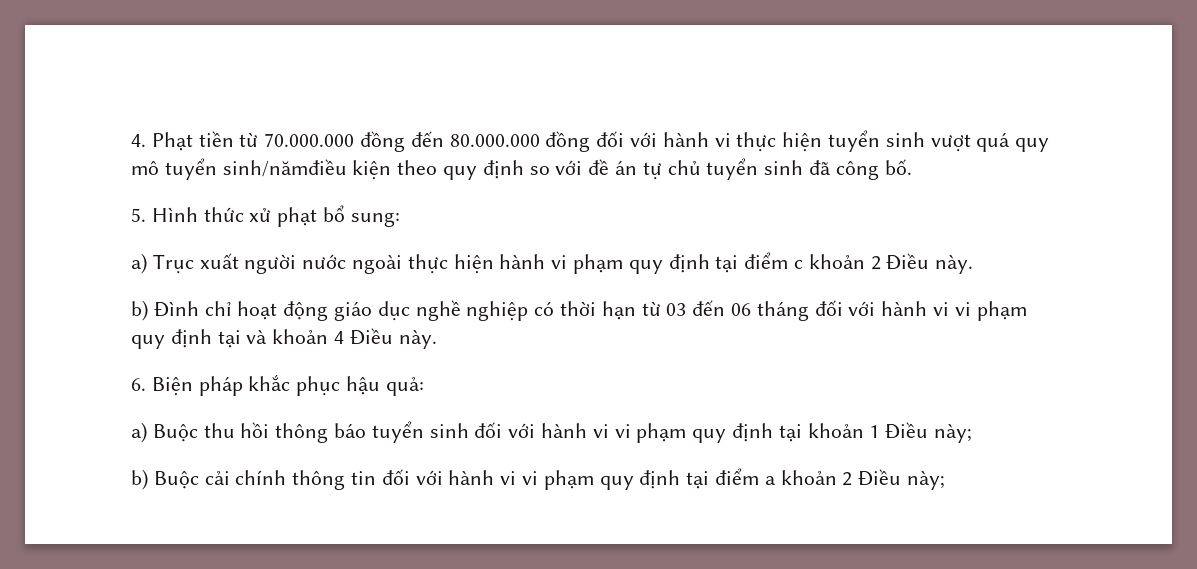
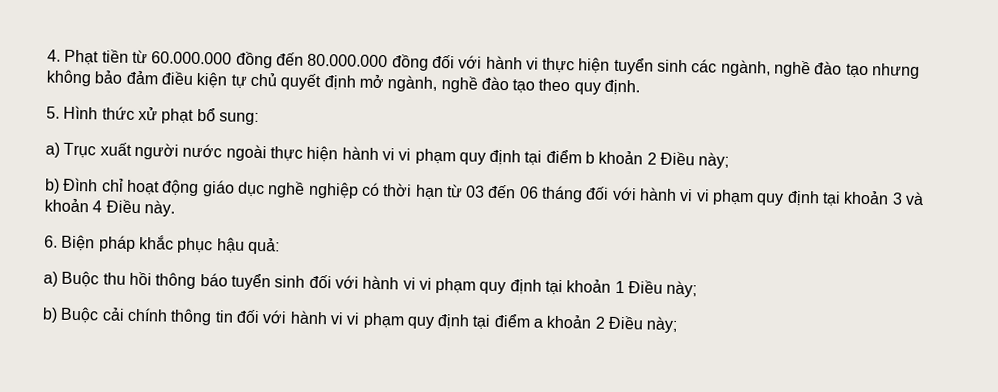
[264,133,355,147] 70.000.000 -> [151,51,233,65] 60.000.000
[930,132,1050,152] [131,158,912,180] vượt quá quy mô tuyển sinh/nămđiều kiện theo quy định so với đề án tự chủ tuyển sinh đã công bố. -> [691,59,921,79] [46,69,641,96] các ngành, nghề đào tạo nhưng không bảo đảm điều kiện tự chủ quyết định mở ngành, nghề đào tạo theo quy định.
[573,252,974,274] phạm quy định tại điểm c khoản 2 Điều này. -> [398,148,730,169] vi phạm quy định tại điểm b khoản 2 Điều này;
(241, 339) none -> [843,190,903,205] khoản 3

